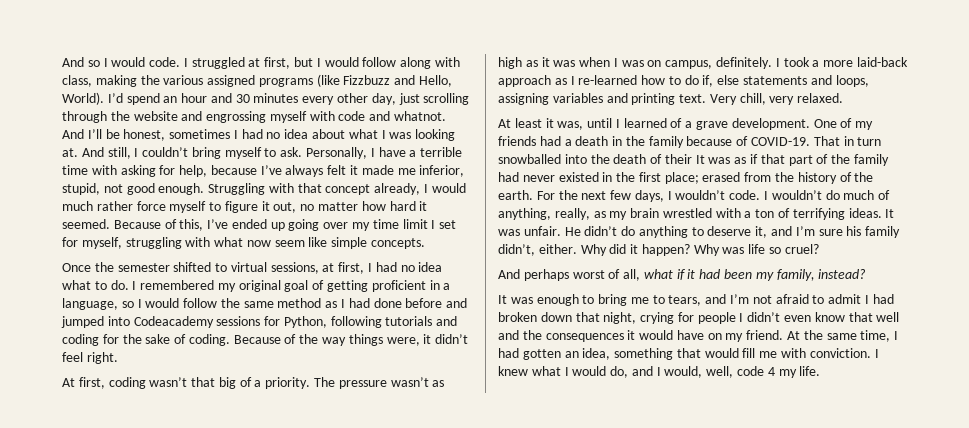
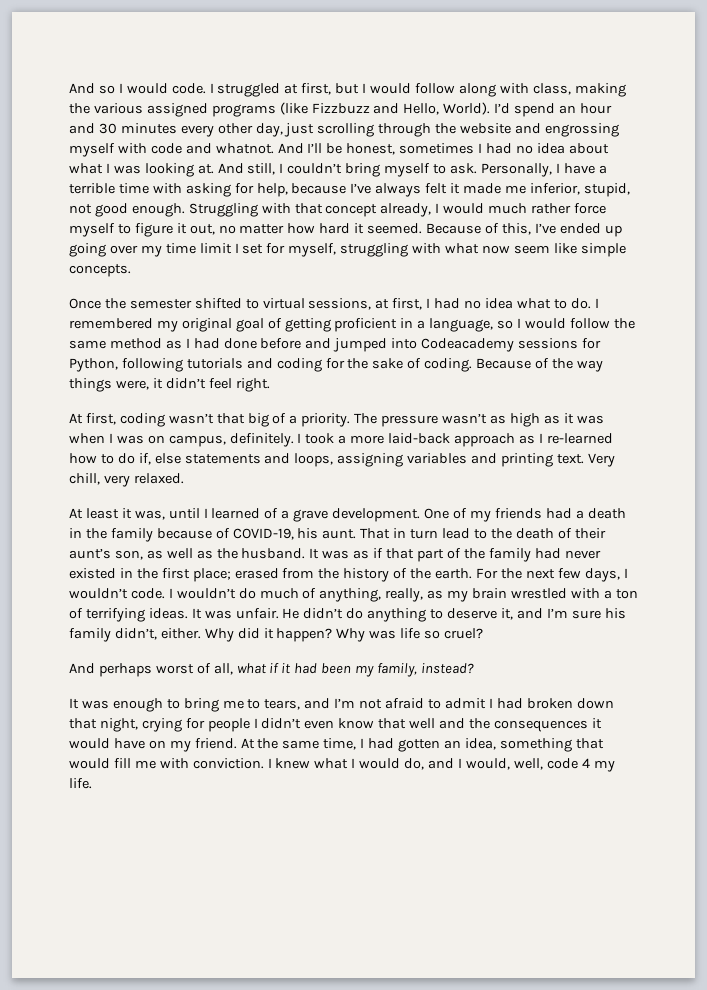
[751,137,811,146] COVID-19. -> [232,528,357,540] COVID-19, his aunt.
[498,154,587,164] snowballed into -> [442,528,487,539] lead to
(692, 159) none -> [69,548,306,560] aunt’s son, as well as the husband.

